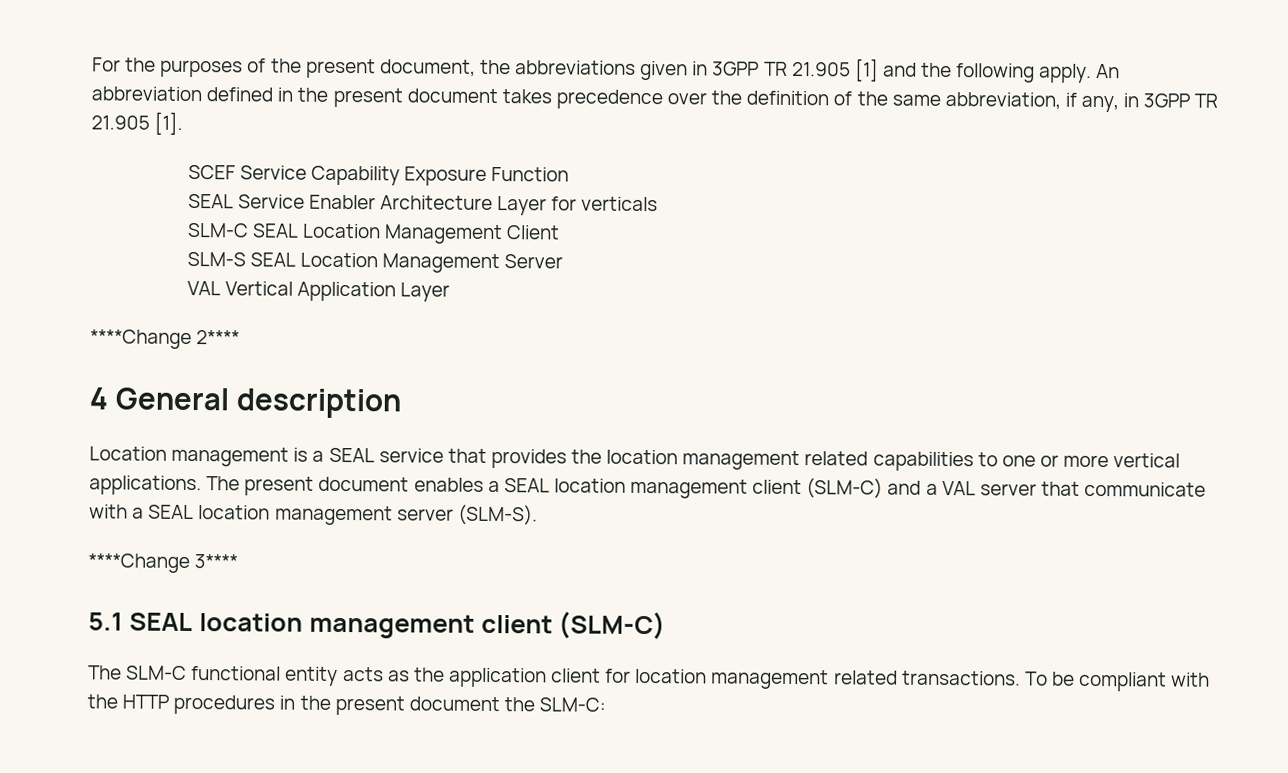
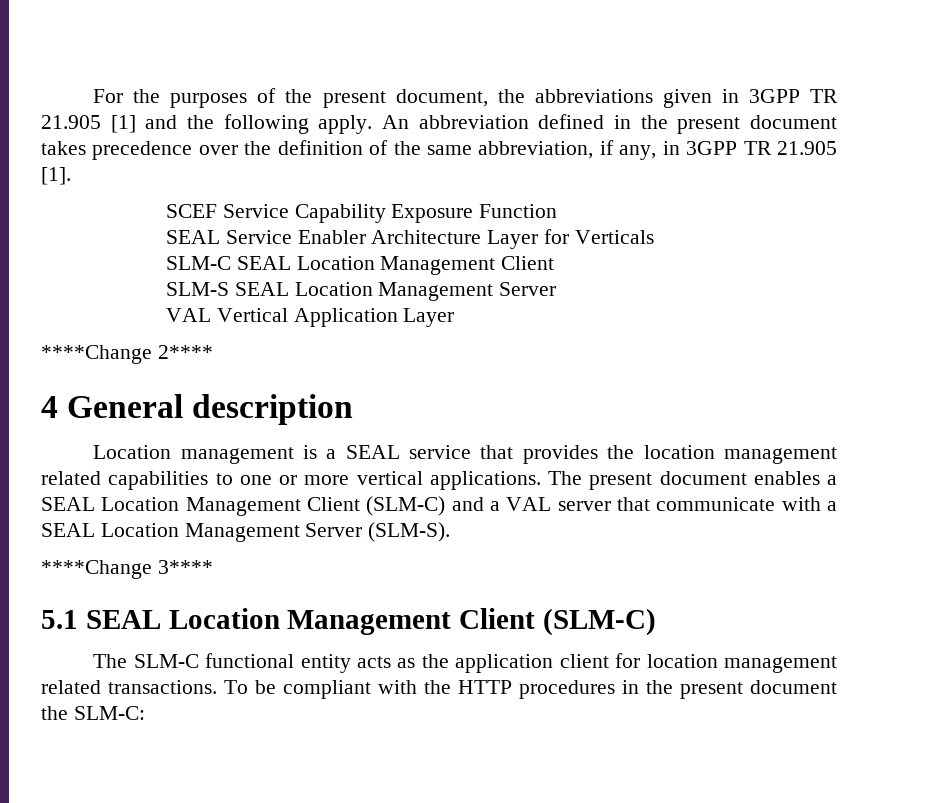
[581,196,659,212] verticals -> [574,230,654,244] Verticals
[553,478,803,499] location management client -> [101,497,360,516] Location Management Client
[198,505,454,526] location management server -> [100,523,363,542] Location Management Server
[198,613,553,639] location management client -> [168,608,536,635] Location Management Client

